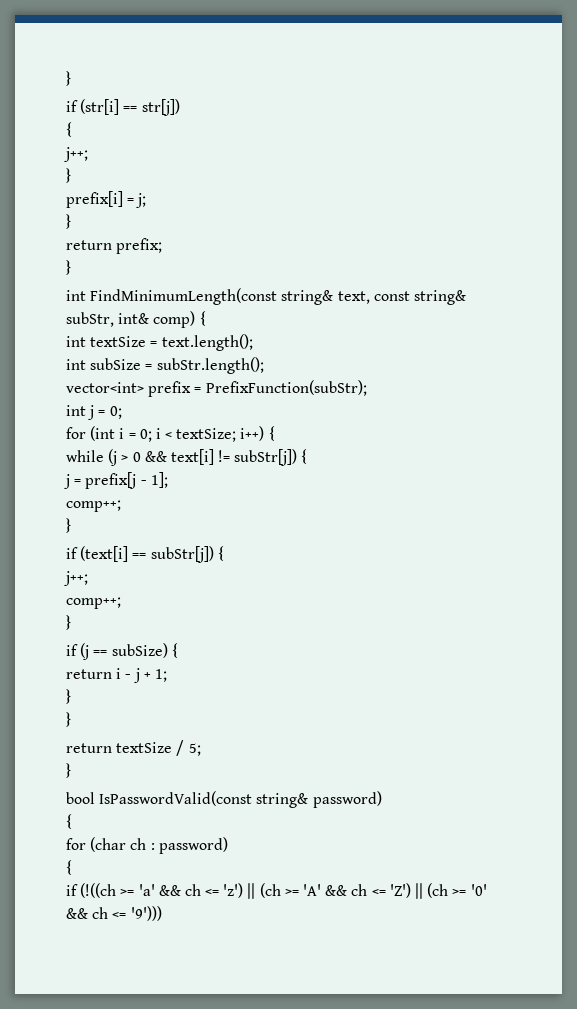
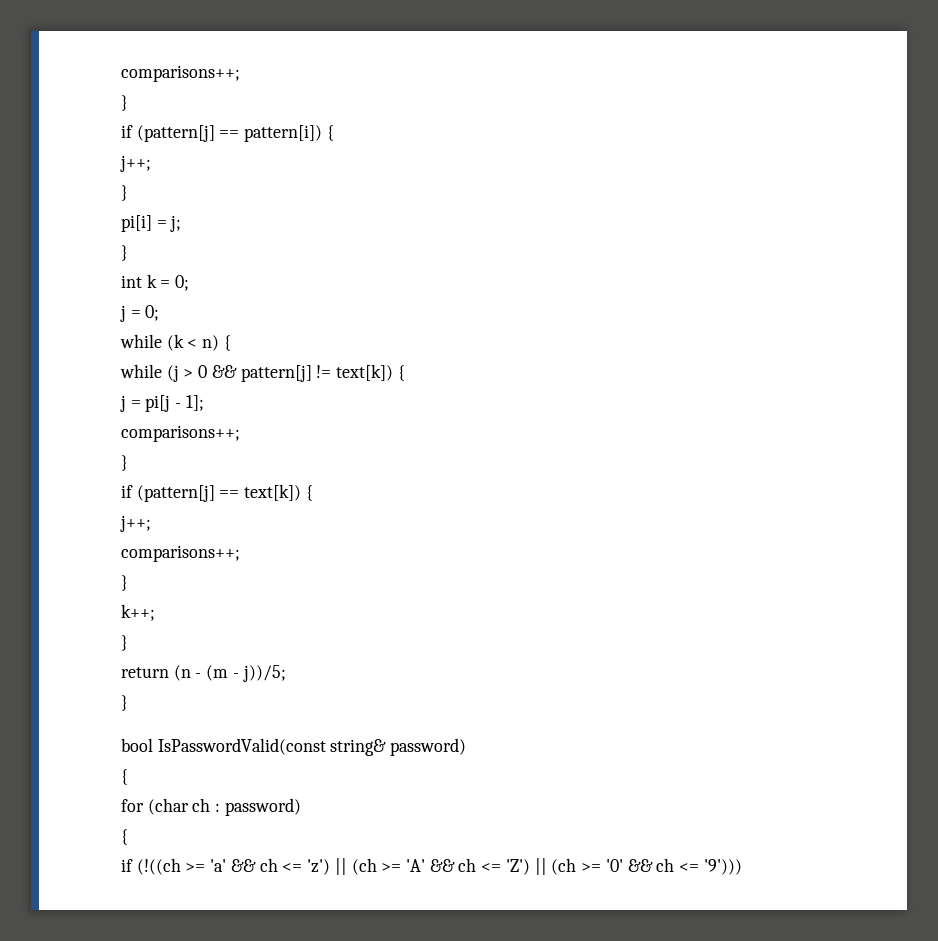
[66,71,71,86] [66,99,180,116] } // if (str[i] == str[j]) // -> [121,65,240,82] [121,95,128,111] [121,125,323,142] comparisons++; // } // if (pattern[j] == pattern[i])
[66,191,123,208] prefix[i] -> [121,215,152,232] pi[i]
[66,238,163,254] [66,260,71,275] [66,288,466,305] [66,311,206,328] [66,334,253,351] [66,357,264,374] [66,380,367,397] [66,405,122,420] [66,426,265,442] return prefix; // } // int FindMinimumLength(const string& text, const string& subStr, int& comp) { // int textSize = text.length(); // int subSize = subStr.length(); // vector<int> prefix = PrefixFunction(subStr); // int j = 0; // for (int i = 0; i < textSize; i++) -> [121,274,190,291] [120,305,160,322] [120,334,220,351] int k = 0; // j = 0; // while (k < n)
[170,449,298,466] text[i] != subStr[j]) -> [240,364,394,382] pattern[j] != text[k])
[85,472,137,489] prefix[j -> [145,395,171,412] pi[j
[66,500,121,512] [66,518,71,533] [66,546,224,563] [64,571,88,586] [66,597,121,609] [66,615,71,630] [66,643,178,660] [66,668,167,683] [66,689,71,704] [66,712,71,727] [66,740,201,756] comp++; // } // if (text[i] == subStr[j]) { // j++; // comp++; // } // if (j == subSize) { // return i - j + 1; // } // } // return textSize / 5; -> [121,425,240,442] [121,455,128,471] [121,484,313,502] [120,515,151,532] [121,545,240,562] [121,575,128,591] [121,604,155,621] [121,635,128,651] [121,665,286,682] comparisons++; // } // if (pattern[j] == text[k]) { // j++; // comparisons++; // } // k++; // } // return (n - (m - j))/5;

